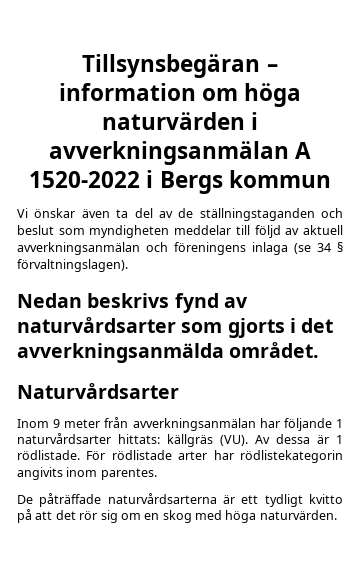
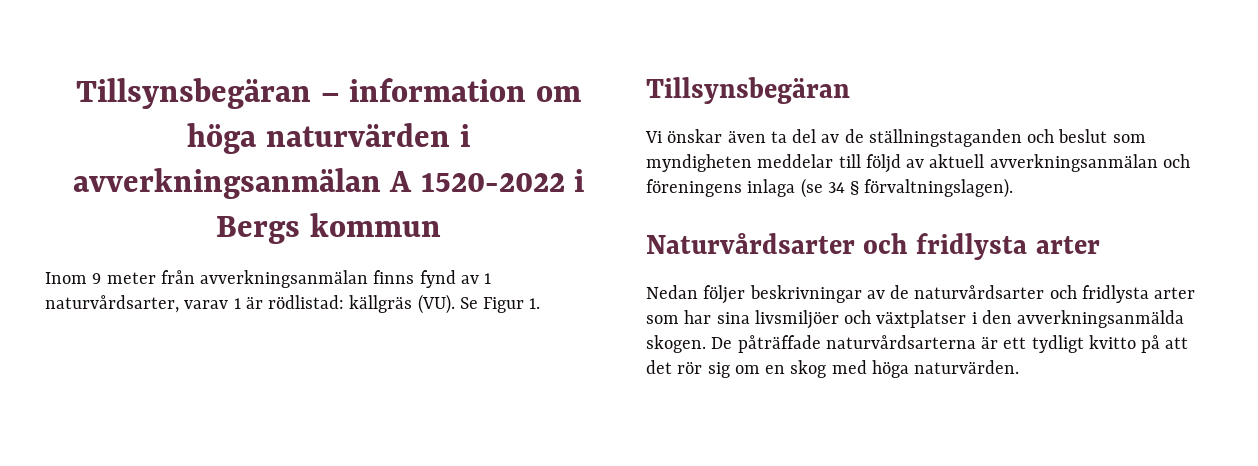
(331, 179) none -> [45,270,492,288] [45,294,541,314] [646,77,850,104] // Inom 9 meter från avverkningsanmälan finns fynd av 1 naturvårdsarter, varav 1 är rödlistad: källgräs (VU). Se Figur 1. // Tillsynsbegäran
[17,293,248,313] [17,317,334,338] [17,342,320,363] [17,383,179,399] [17,417,343,431] [17,433,343,447] [17,450,343,463] [17,467,157,480] Nedan beskrivs fynd av naturvårdsarter som gjorts i det avverkningsanmälda området. // Naturvårdsarter // Inom 9 meter från avverkningsanmälan har följande 1 naturvårdsarter hittats: källgräs (VU). Av dessa är 1 rödlistade. För rödlistade arter har rödlistekategorin angivits inom parentes. // -> [646,233,1100,260] [646,285,1196,304] [646,310,1185,329] [646,335,706,353] Naturvårdsarter och fridlysta arter // Nedan följer beskrivningar av de naturvårdsarter och fridlysta arter som har sina livsmiljöer och växtplatser i den avverkningsanmälda skogen.

